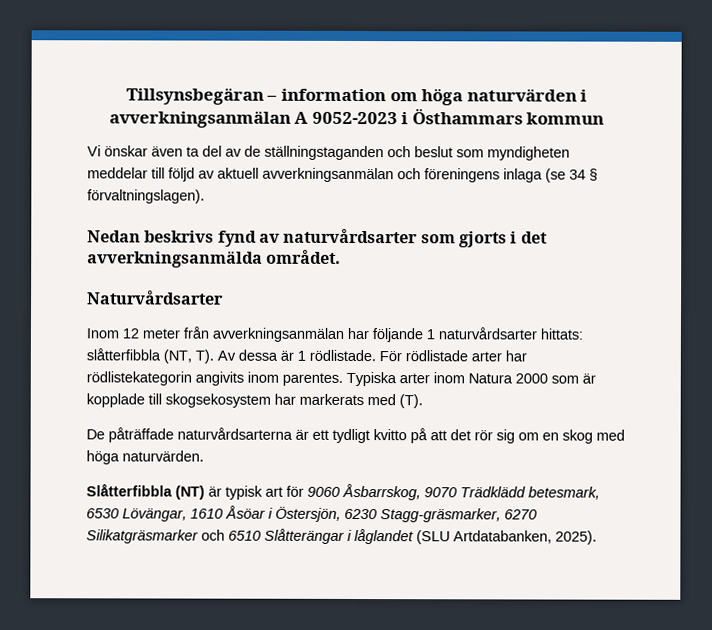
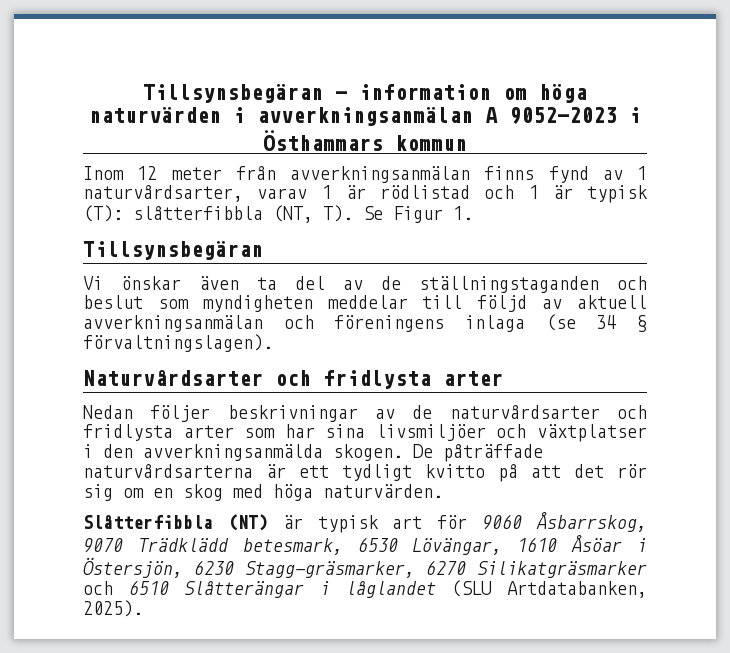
(605, 118) none -> [83,166,647,183] [83,185,648,203] [83,205,473,223] [83,241,263,260] // Inom 12 meter från avverkningsanmälan finns fynd av 1 naturvårdsarter, varav 1 är rödlistad och 1 är typisk (T): slåtterfibbla (NT, T). Se Figur 1. // Tillsynsbegäran
[87,228,548,248] [87,249,342,268] [87,290,224,305] [86,326,583,343] [86,348,527,364] [86,371,596,387] [86,393,423,409] Nedan beskrivs fynd av naturvårdsarter som gjorts i det avverkningsanmälda området. // Naturvårdsarter // Inom 12 meter från avverkningsanmälan har följande 1 naturvårdsarter hittats: slåtterfibbla (NT, T). Av dessa är 1 rödlistade. För rödlistade arter har rödlistekategorin angivits inom parentes. Typiska arter inom Natura 2000 som är kopplade till skogsekosystem har markerats med (T). // -> [83,370,503,389] [83,405,647,422] [83,424,647,442] [83,444,403,461] Naturvårdsarter och fridlysta arter // Nedan följer beskrivningar av de naturvårdsarter och fridlysta arter som har sina livsmiljöer och växtplatser i den avverkningsanmälda skogen.

